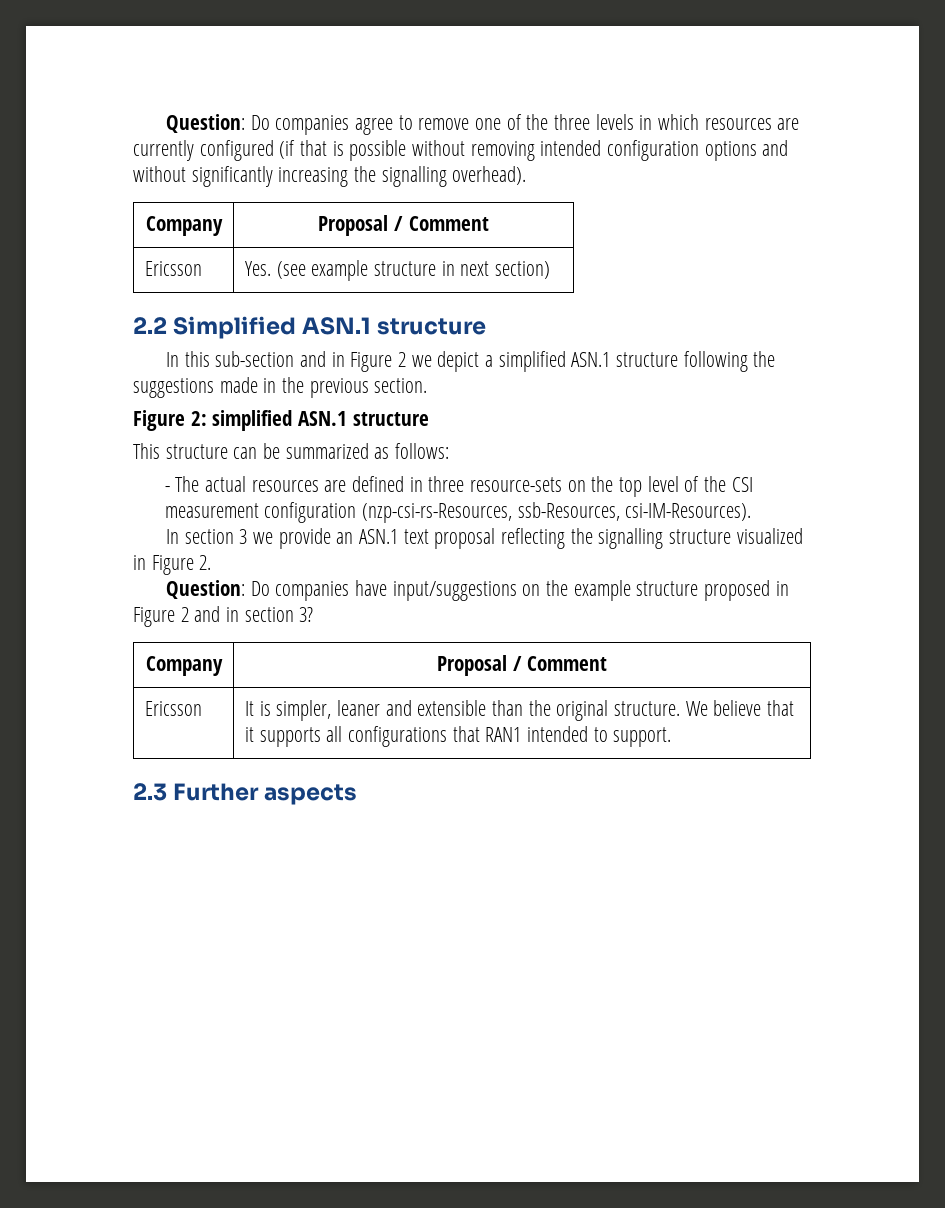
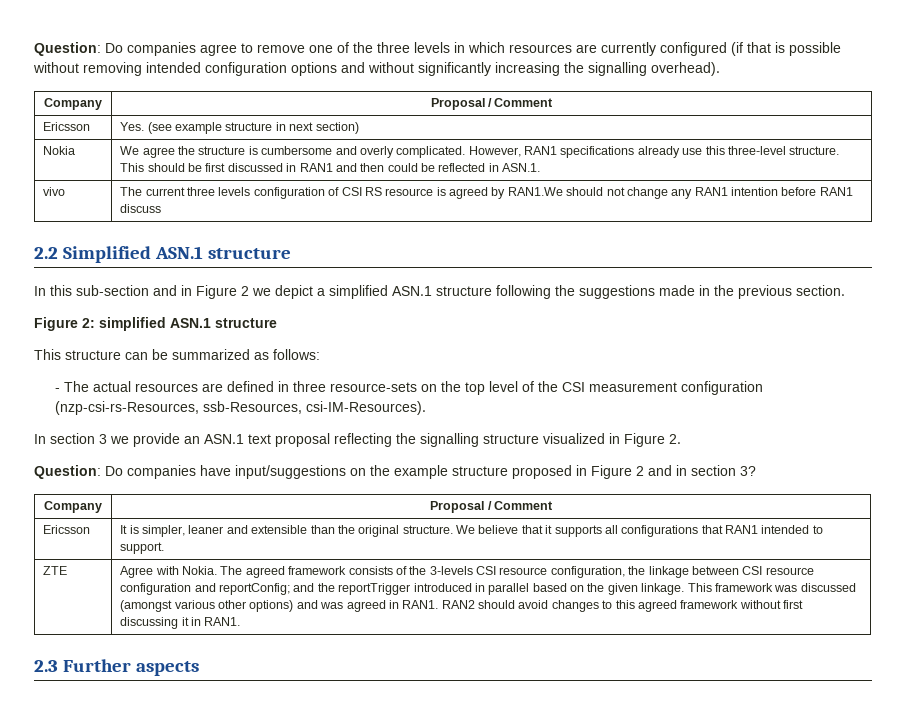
(550, 270) none -> [43,146,76,155] [120,146,840,158] [120,163,541,172] [43,187,66,196] [120,187,853,199] [120,204,162,213] // Nokia | We agree the structure is cumbersome and overly complicated. However, RAN1 specifications already use this three-level structure. This should be first discussed in RAN1 and then could be reflected in ASN.1. // vivo | The current three levels configuration of CSI RS resource is agreed by RAN1.We should not change any RAN1 intention before RAN1 discuss
(672, 737) none -> [43,566,68,575] [120,566,814,578] [120,583,856,595] [120,600,804,612] [120,617,241,629] // ZTE | Agree with Nokia. The agreed framework consists of the 3-levels CSI resource configuration, the linkage between CSI resource configuration and reportConfig; and the reportTrigger introduced in parallel based on the given linkage. This framework was discussed (amongst various other options) and was agreed in RAN1. RAN2 should avoid changes to this agreed framework without first discussing it in RAN1.

